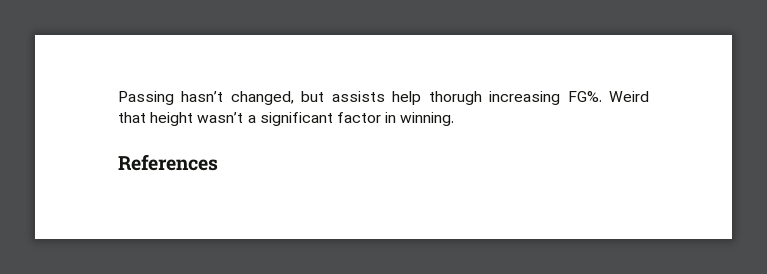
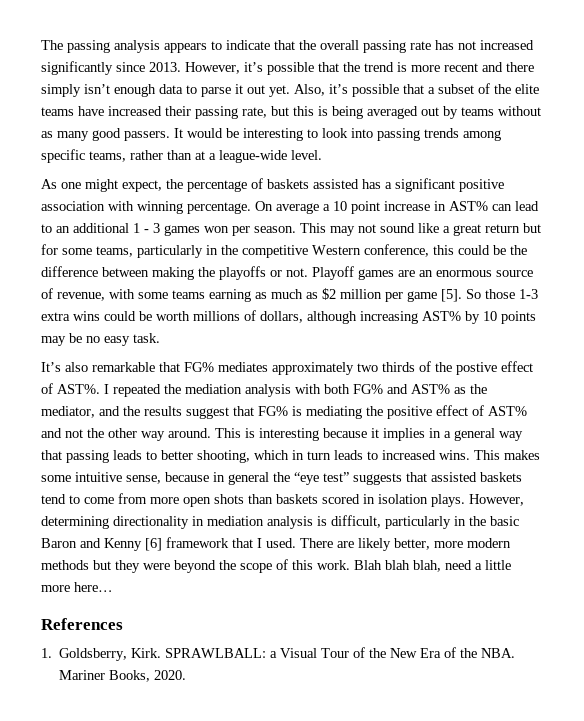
[118,91,649,105] [118,112,455,126] [118,154,218,171] Passing hasn’t changed, but assists help thorugh increasing FG%. Weird that height wasn’t a significant factor in winning. // References -> [41,40,534,53] [41,61,534,75] [41,83,539,97] [41,106,541,119] [41,128,501,141] [41,149,322,163] [41,178,504,192] [41,201,539,214] [41,223,541,236] [41,244,527,258] [41,266,533,280] [41,288,538,302] [41,310,536,324] [41,333,160,346] [41,361,533,375] [41,383,487,397] [41,405,527,419] [41,428,523,441] [41,450,540,463] [41,472,522,485] [41,493,524,507] [41,515,519,529] [41,537,511,551] [41,559,511,573] [41,582,113,592] [41,618,123,630] [41,647,516,661] [59,670,187,682] The passing analysis appears to indicate that the overall passing rate has not increased significantly since 2013. However, it’s possible that the trend is more recent and there simply isn’t enough data to parse it out yet. Also, it’s possible that a subset of the elite teams have increased their passing rate, but this is being averaged out by teams without as many good passers. It would be interesting to look into passing trends among specific teams, rather than at a league-wide level. // As one might expect, the percentage of baskets assisted has a significant positive association with winning percentage. On average a 10 point increase in AST% can lead to an additional 1 - 3 games won per season. This may not sound like a great return but for some teams, particularly in the competitive Western conference, this could be the difference between making the playoffs or not. Playoff games are an enormous source of revenue, with some teams earning as much as $2 million per game [5]. So those 1-3 extra wins could be worth millions of dollars, although increasing AST% by 10 points may be no easy task. // It’s also remarkable that FG% mediates approximately two thirds of the postive effect of AST%. I repeated the mediation analysis with both FG% and AST% as the mediator, and the results suggest that FG% is mediating the positive effect of AST% and not the other way around. This is interesting because it implies in a general way that passing leads to better shooting, which in turn leads to increased wins. This makes some intuitive sense, because in general the “eye test” suggests that assisted baskets tend to come from more open shots than baskets scored in isolation plays. However, determining directionality in mediation analysis is difficult, particularly in the basic Baron and Kenny [6] framework that I used. There are likely better, more modern methods but they were beyond the scope of this work. Blah blah blah, need a little more here… // References // 1. Goldsberry, Kirk. SPRAWLBALL: a Visual Tour of the New Era of the NBA. Mariner Books, 2020.

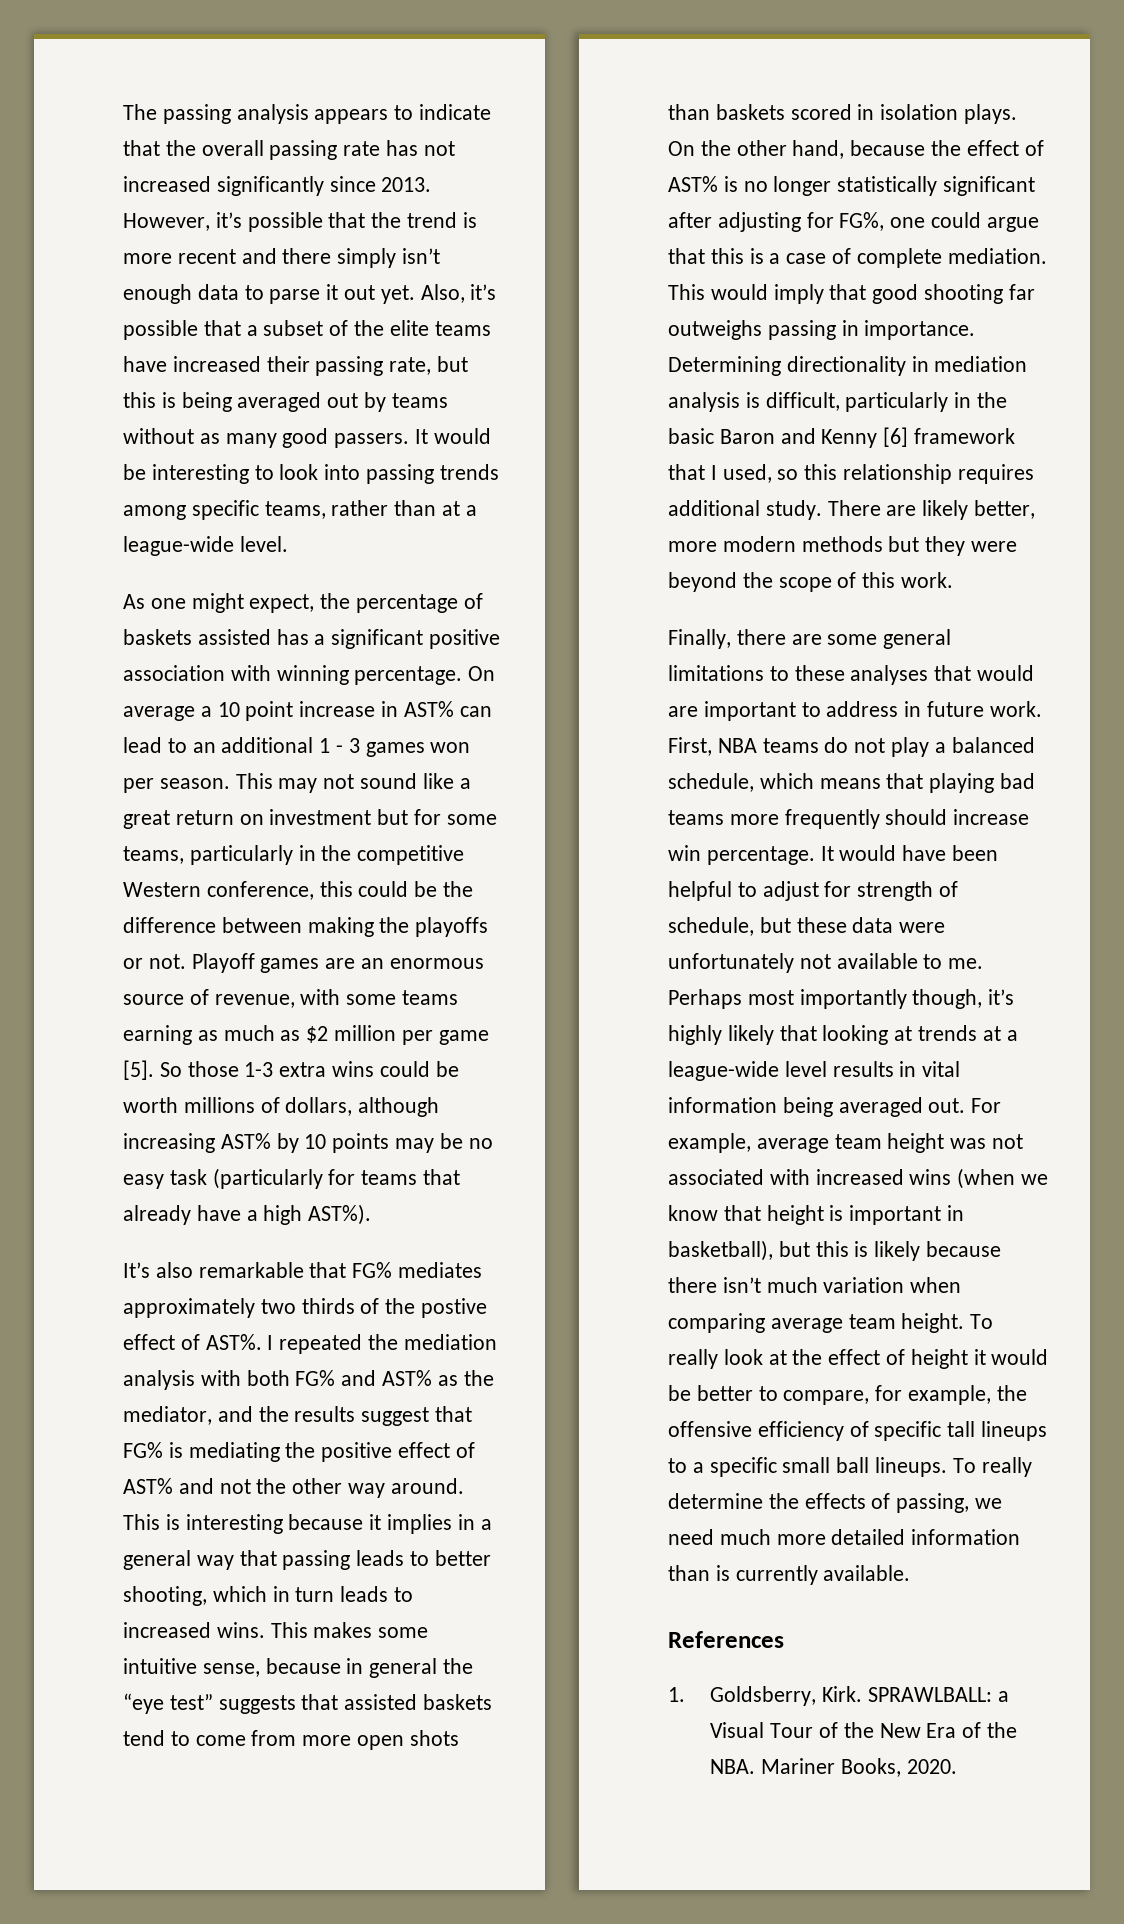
(520, 228) none -> [239,809,372,825] on investment
[133,333,160,343] task. -> [169,1168,461,1189] [123,1204,372,1225] task (particularly for teams that already have a high AST%).
[469,494,524,506] [41,516,109,529] However, determining -> [668,140,1044,159] [668,176,1036,196] [668,212,1039,232] [668,248,1047,268] [668,284,1035,304] [668,320,976,340] [668,356,781,376] On the other hand, because the effect of AST% is no longer statistically significant after adjusting for FG%, one could argue that this is a case of complete mediation. This would imply that good shooting far outweighs passing in importance. Determining
[266,538,296,548] used. -> [722,464,1034,484] [668,500,822,520] used, so this relationship requires additional study.
[354,560,511,572] [41,582,113,592] Blah blah blah, need a little more here… -> [668,629,952,649] [668,665,1035,685] [668,701,1042,721] [668,737,1035,757] [668,773,1036,793] [668,809,1030,829] [668,845,999,865] [668,881,959,901] [668,917,946,936] [668,953,984,973] [668,989,1015,1009] [668,1025,1018,1045] [668,1061,961,1081] [668,1097,1002,1117] [668,1133,1024,1153] [668,1168,1049,1189] [668,1205,965,1225] [668,1240,1002,1261] [668,1277,962,1293] [668,1313,994,1333] [668,1349,1049,1369] [668,1385,1027,1405] [668,1421,1048,1441] [668,1457,1032,1477] [668,1493,1003,1513] [668,1529,1021,1545] [668,1565,911,1585] // Finally, there are some general limitations to these analyses that would are important to address in future work. First, NBA teams do not play a balanced schedule, which means that playing bad teams more frequently should increase win percentage. It would have been helpful to adjust for strength of schedule, but these data were unfortunately not available to me. Perhaps most importantly though, it’s highly likely that looking at trends at a league-wide level results in vital information being averaged out. For example, average team height was not associated with increased wins (when we know that height is important in basketball), but this is likely because there isn’t much variation when comparing average team height. To really look at the effect of height it would be better to compare, for example, the offensive efficiency of specific tall lineups to a specific small ball lineups. To really determine the effects of passing, we need much more detailed information than is currently available.

